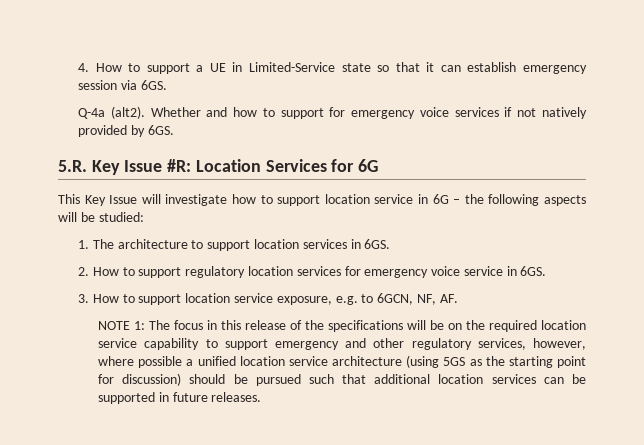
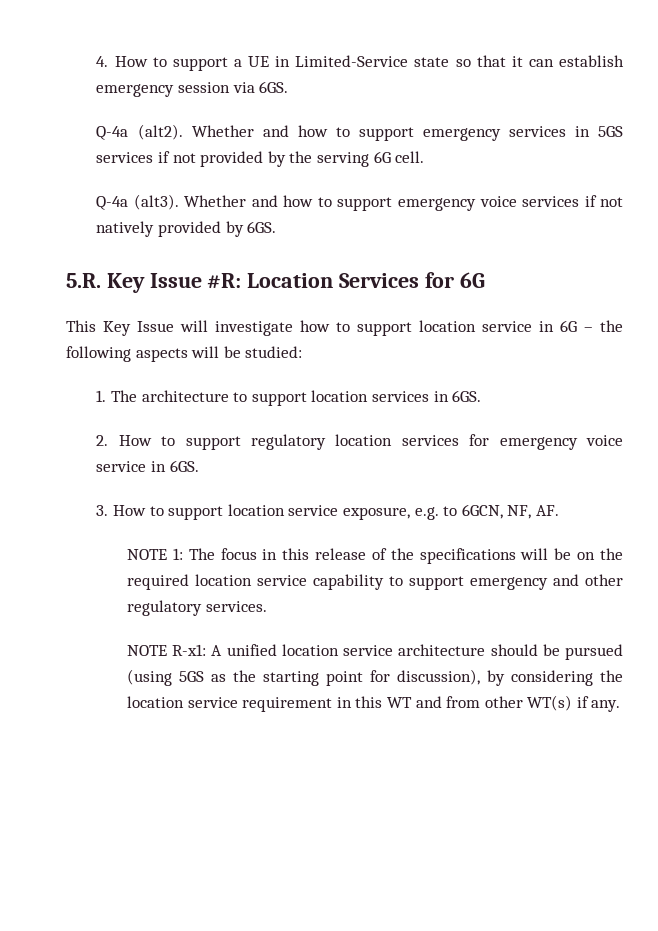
[329,107,346,117] for -> [422,126,623,141] [96,151,425,167] [96,194,393,211] emergency services in 5GS services if not provided by the serving 6G cell. // Q-4a (alt3). Whether and how to support
[477,338,586,350] [98,356,194,368] services, however, where possible a -> [205,601,267,612] [126,644,223,656] services. // NOTE R-x1: A
(403, 361) none -> [490,644,624,660] should be pursued
[122,373,586,386] [98,392,262,404] discussion) should be pursued such that additional location services can be supported in future releases. -> [396,669,623,686] [126,695,621,712] discussion), by considering the location service requirement in this WT and from other WT(s) if any.

